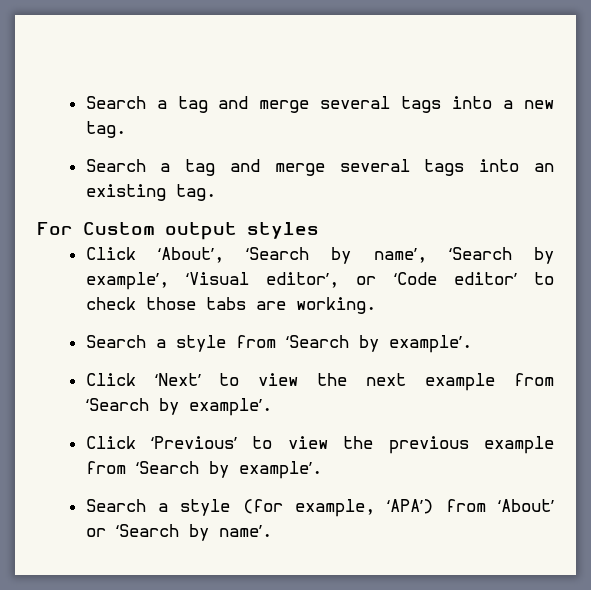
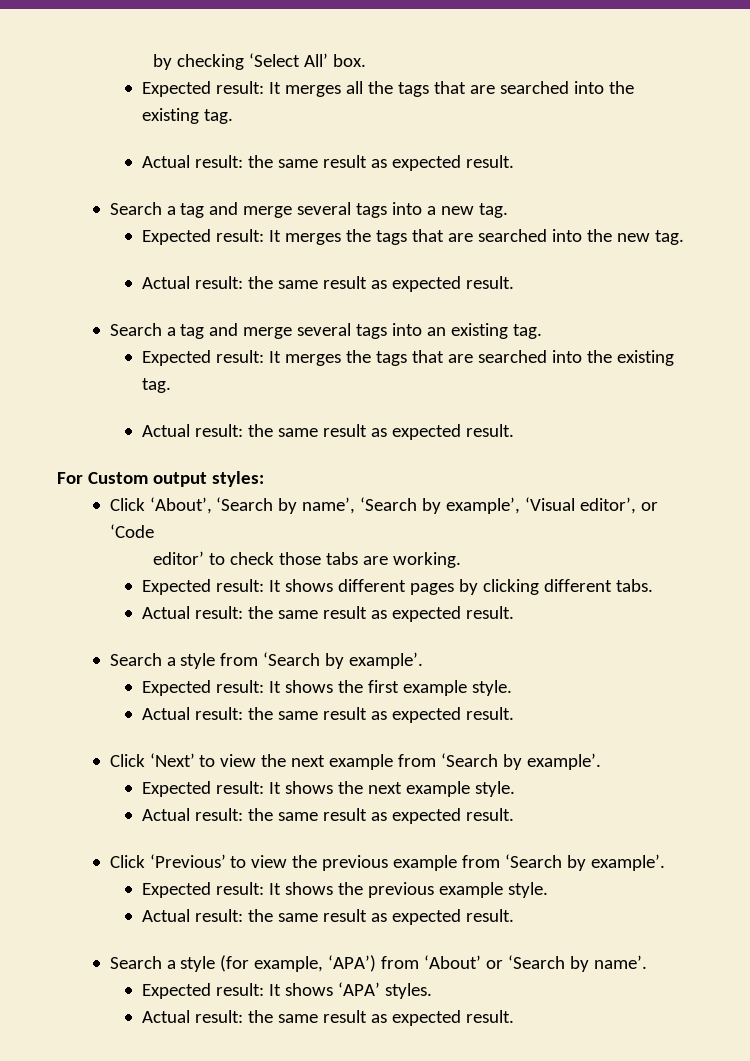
(85, 102) none -> [153,53,367,70] [141,81,634,97] [141,108,233,124] [141,155,514,171] by checking ‘Select All’ box. // Expected result: It merges all the tags that are searched into the existing tag. // Actual result: the same result as expected result. //
(126, 129) none -> [141,229,684,245] [141,276,514,292] // Expected result: It merges the tags that are searched into the new tag. // Actual result: the same result as expected result.
(216, 192) none -> [141,350,674,366] [141,378,171,393] [141,424,514,440] // Expected result: It merges the tags that are searched into the existing tag. // Actual result: the same result as expected result.
[247,222,319,239] styles -> [211,471,264,487] styles:
(437, 278) none -> (154, 531) //
(376, 305) none -> [141,579,653,595] [141,606,514,622] // Expected result: It shows different pages by clicking different tabs. // Actual result: the same result as expected result.
(472, 344) none -> [141,680,512,696] [141,707,514,723] // Expected result: It shows the first example style. // Actual result: the same result as expected result.
(272, 407) none -> [141,781,515,797] [141,808,514,824] // Expected result: It shows the next example style. // Actual result: the same result as expected result.
(322, 470) none -> [141,882,548,898] [141,909,514,925] // Expected result: It shows the previous example style. // Actual result: the same result as expected result.
(272, 531) none -> [141,982,432,999] [141,1010,514,1026] // Expected result: It shows ‘APA’ styles. // Actual result: the same result as expected result.

